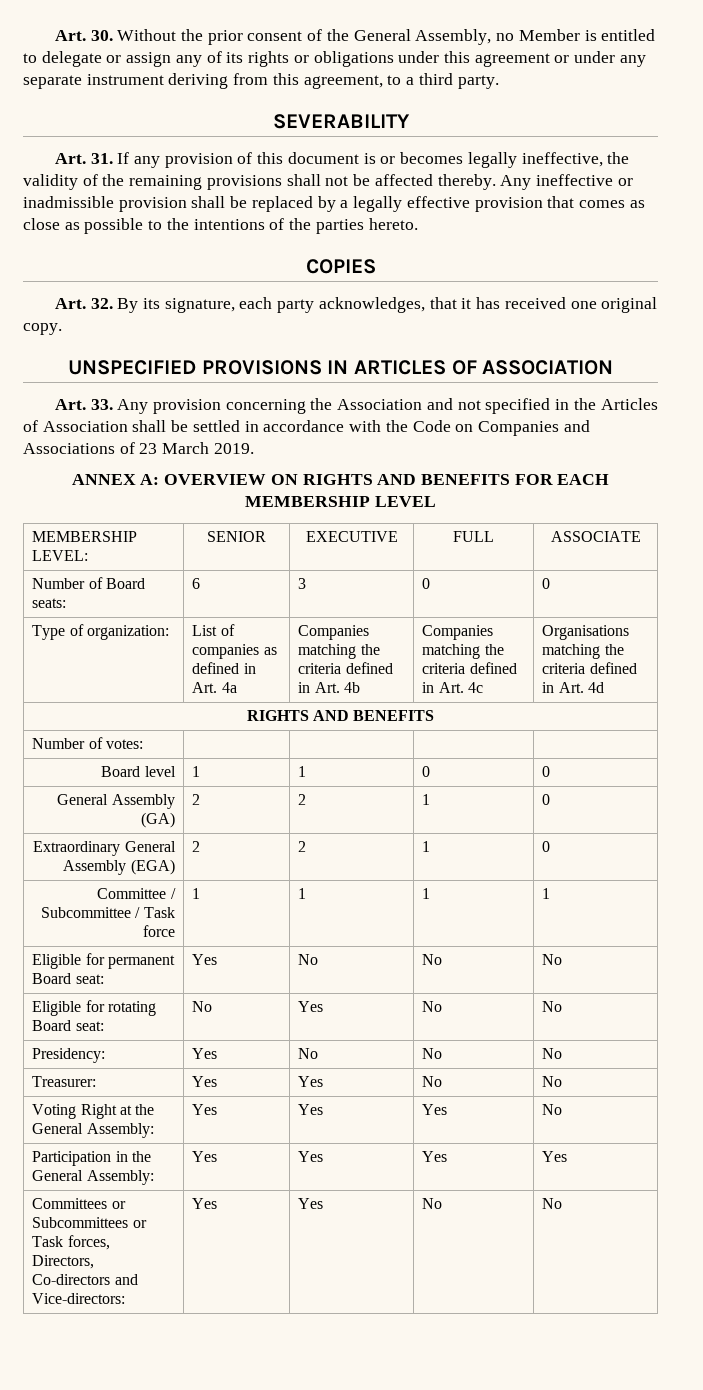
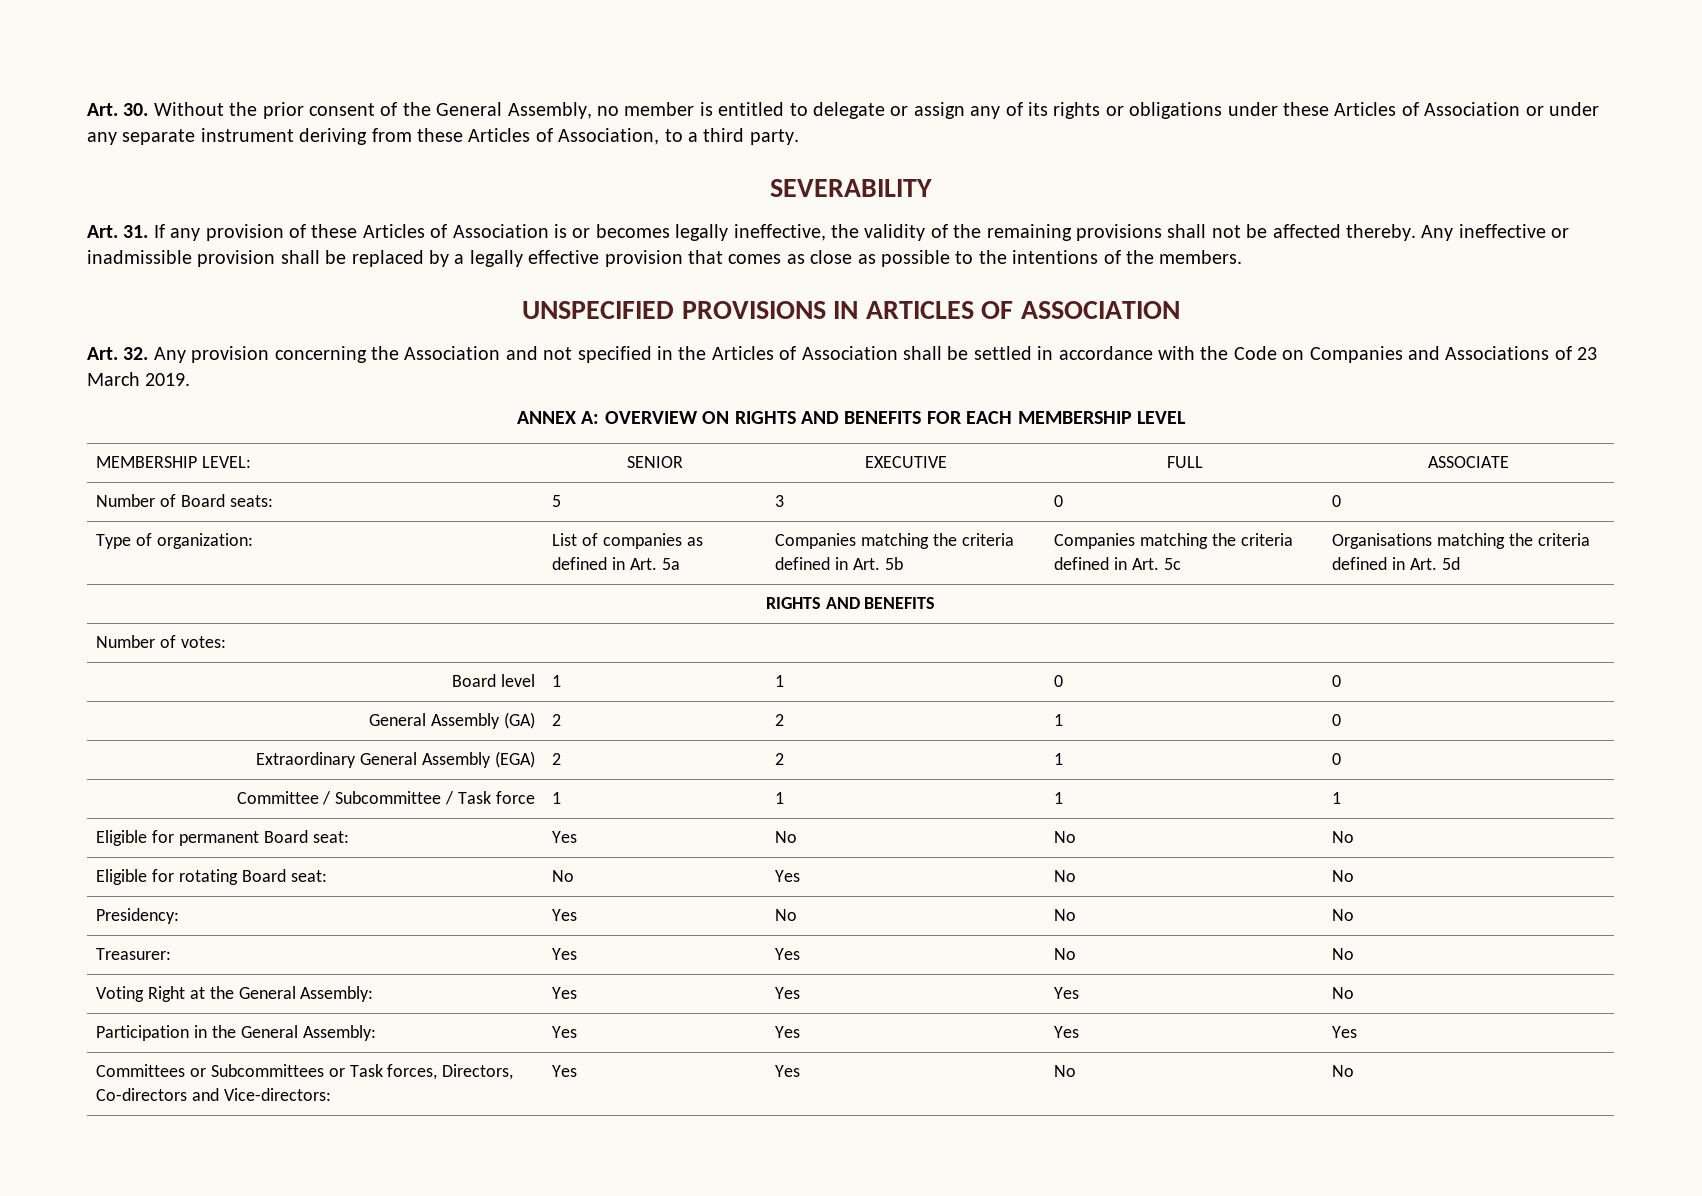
[518,29,580,41] Member -> [624,102,695,116] member
[443,51,550,67] this agreement -> [1283,102,1521,116] these Articles of Association
[272,73,383,89] this agreement, -> [417,128,660,145] these Articles of Association,
[257,152,359,164] this document -> [311,224,549,238] these Articles of Association
[315,218,418,234] [305,259,376,274] [54,297,658,313] [23,323,62,335] parties hereto. // COPIES // Art. 32. By its signature, each party acknowledges, that it has received one original copy. -> [1159,250,1243,264] members.
[90,399,113,410] 33. -> [123,347,149,360] 32.
[192,578,201,589] 6 -> [552,495,562,507] 5
[221,682,237,693] [298,625,370,640] [298,644,380,659] [298,662,393,674] [298,682,360,693] [422,625,494,640] [422,644,504,659] [422,662,517,674] [422,682,483,693] 4a | Companies matching the criteria defined in Art. 4b | Companies matching the criteria defined in Art. 4c -> [661,558,680,570] [775,533,1014,549] [775,557,903,570] [1054,533,1293,549] [1054,557,1181,570] 5a | Companies matching the criteria defined in Art. 5b | Companies matching the criteria defined in Art. 5c
[587,682,604,693] 4d -> [1441,557,1460,570] 5d

